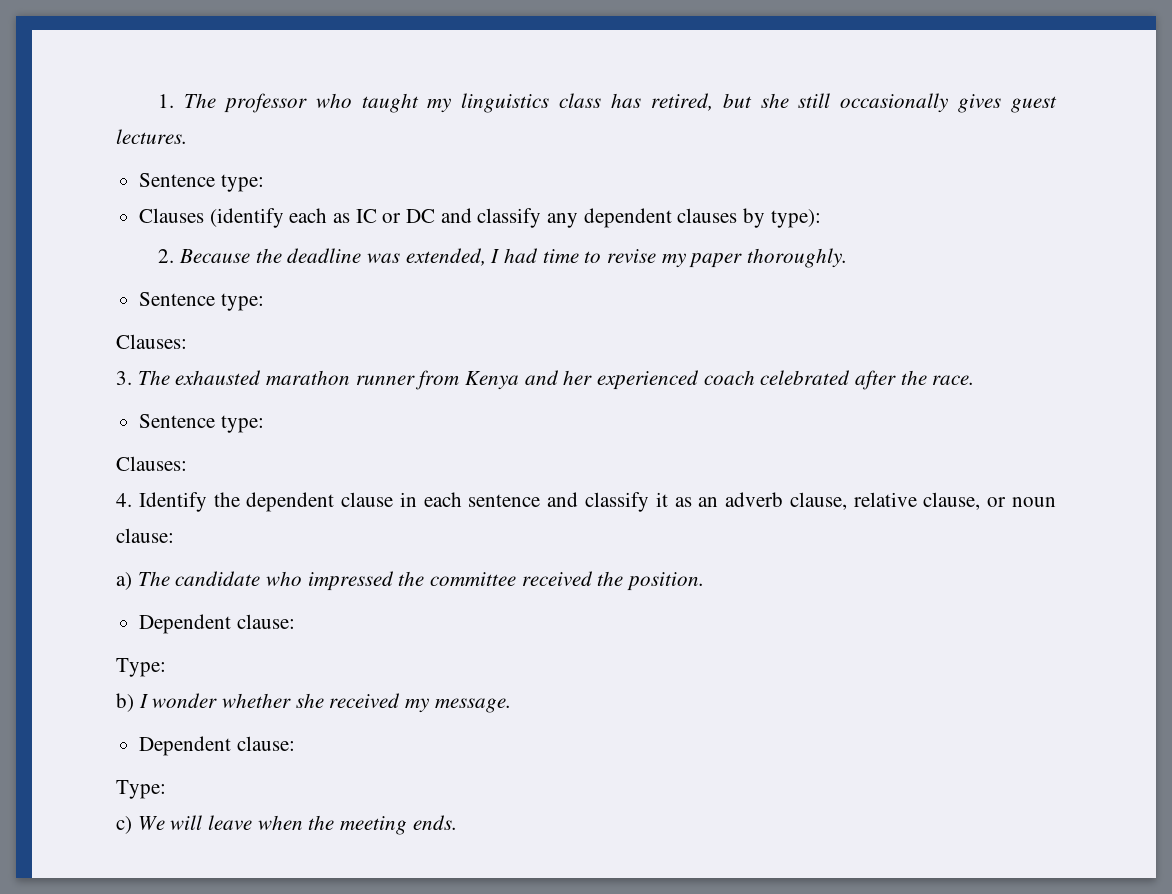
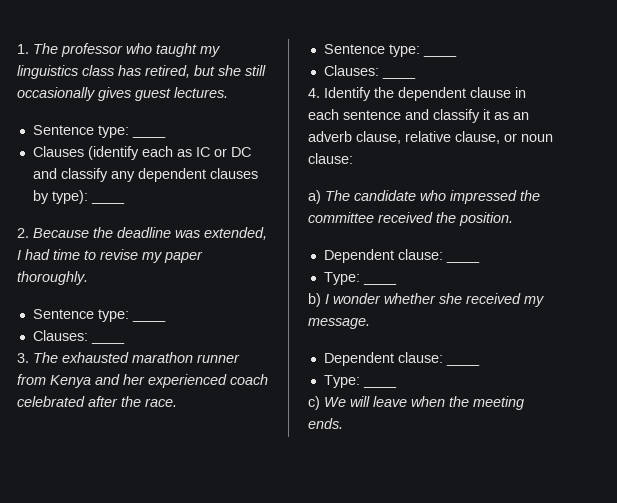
(264, 183) none -> [131,135,166,138] ____
(821, 218) none -> [90,201,125,204] ____
[116,334,187,349] // Clauses: -> [131,319,166,322] [32,330,88,341] [90,341,125,344] ____ // Clauses: ____
[116,456,187,471] // Clauses: -> [422,54,457,57] [323,65,379,76] [381,76,416,79] ____ // Clauses: ____
[116,658,166,677] // Type: -> [445,260,480,263] [323,272,397,285] ____ // Type: ____
[116,780,166,799] // Type: -> [445,363,480,366] [323,375,397,388] ____ // Type: ____

